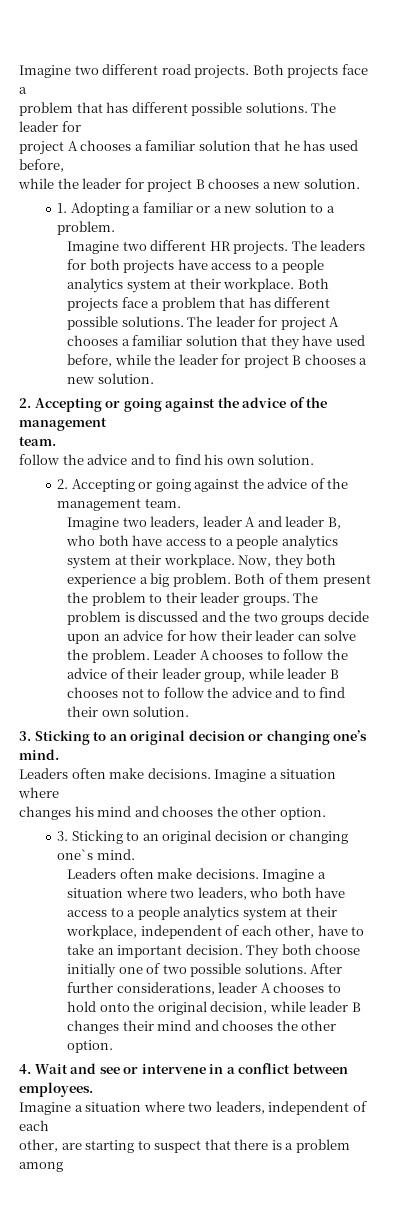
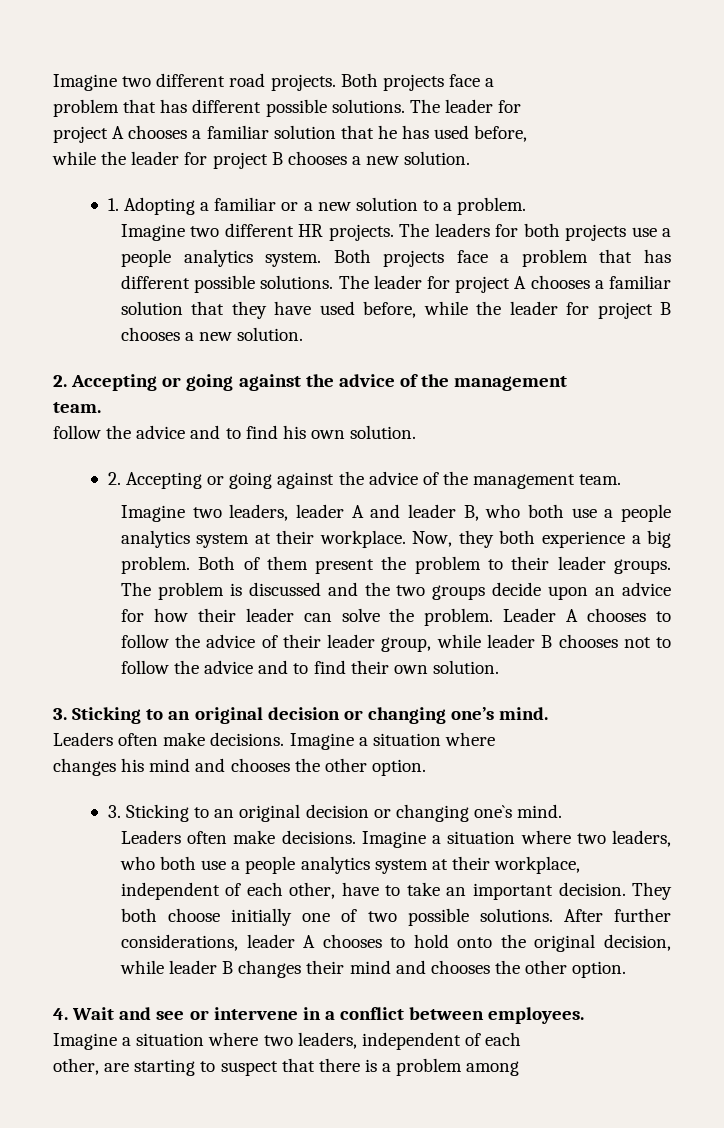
[177,259,324,273] [67,278,295,293] have access to a people analytics system at their workplace. -> [631,227,671,237] [120,249,322,267] use a people analytics system.
[132,535,223,546] have access to -> [571,508,597,518] use
[315,887,346,898] [67,907,124,917] have access to -> [201,860,227,870] use

